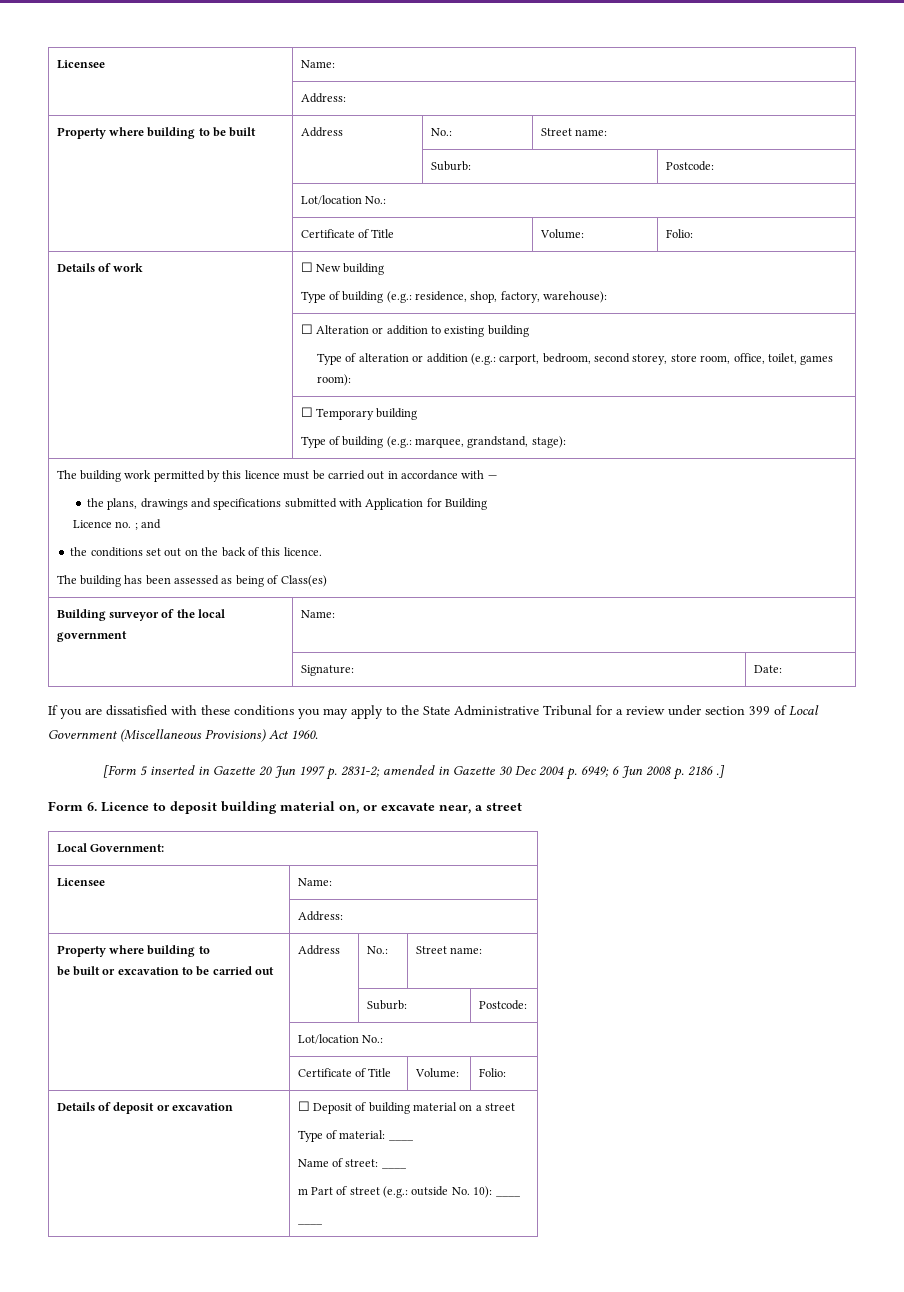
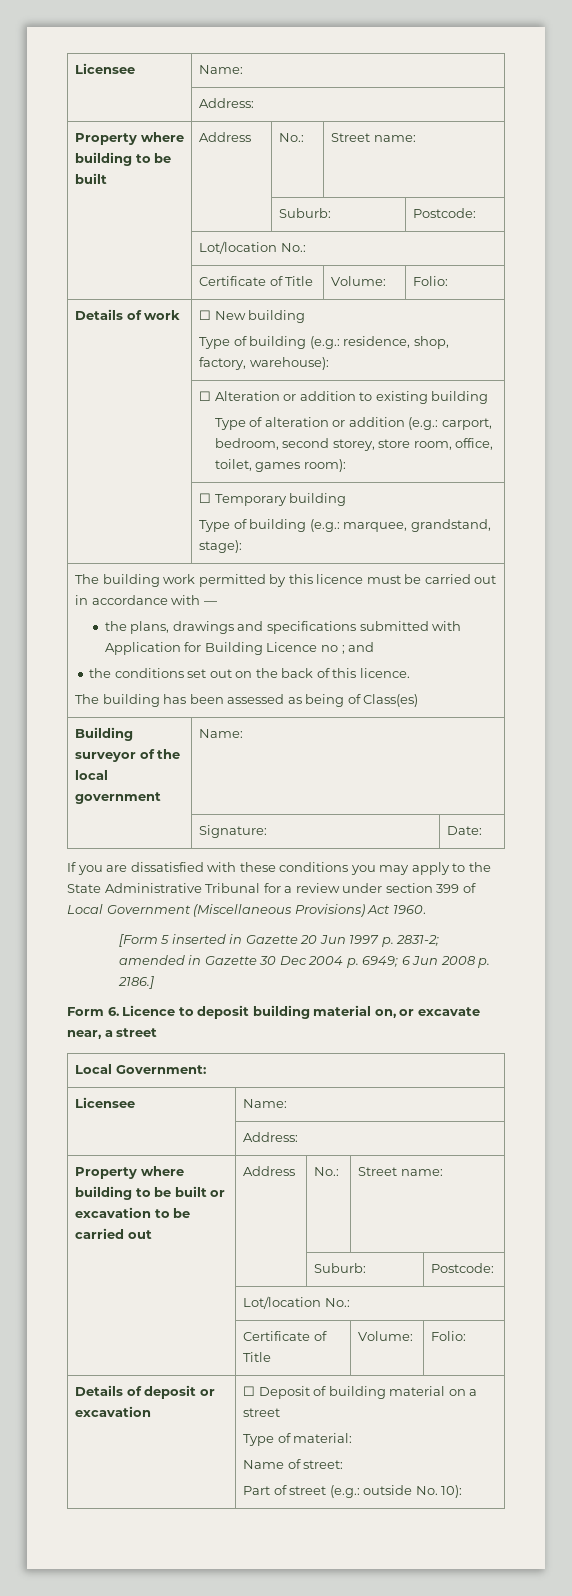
[73,520,132,528] // Licence no. -> [266,642,338,652] Licence no
[687,765,725,778] 2186 .] -> [117,976,154,989] 2186.]
(210, 950) // -> (151, 1192) none
[388,1139,414,1141] ____ -> (353, 1438) none
[381,1167,407,1169] [297,1188,308,1195] ____ // m -> (344, 1464) //
[495,1195,521,1197] [297,1223,323,1225] ____ // ____ -> (463, 1491) none

